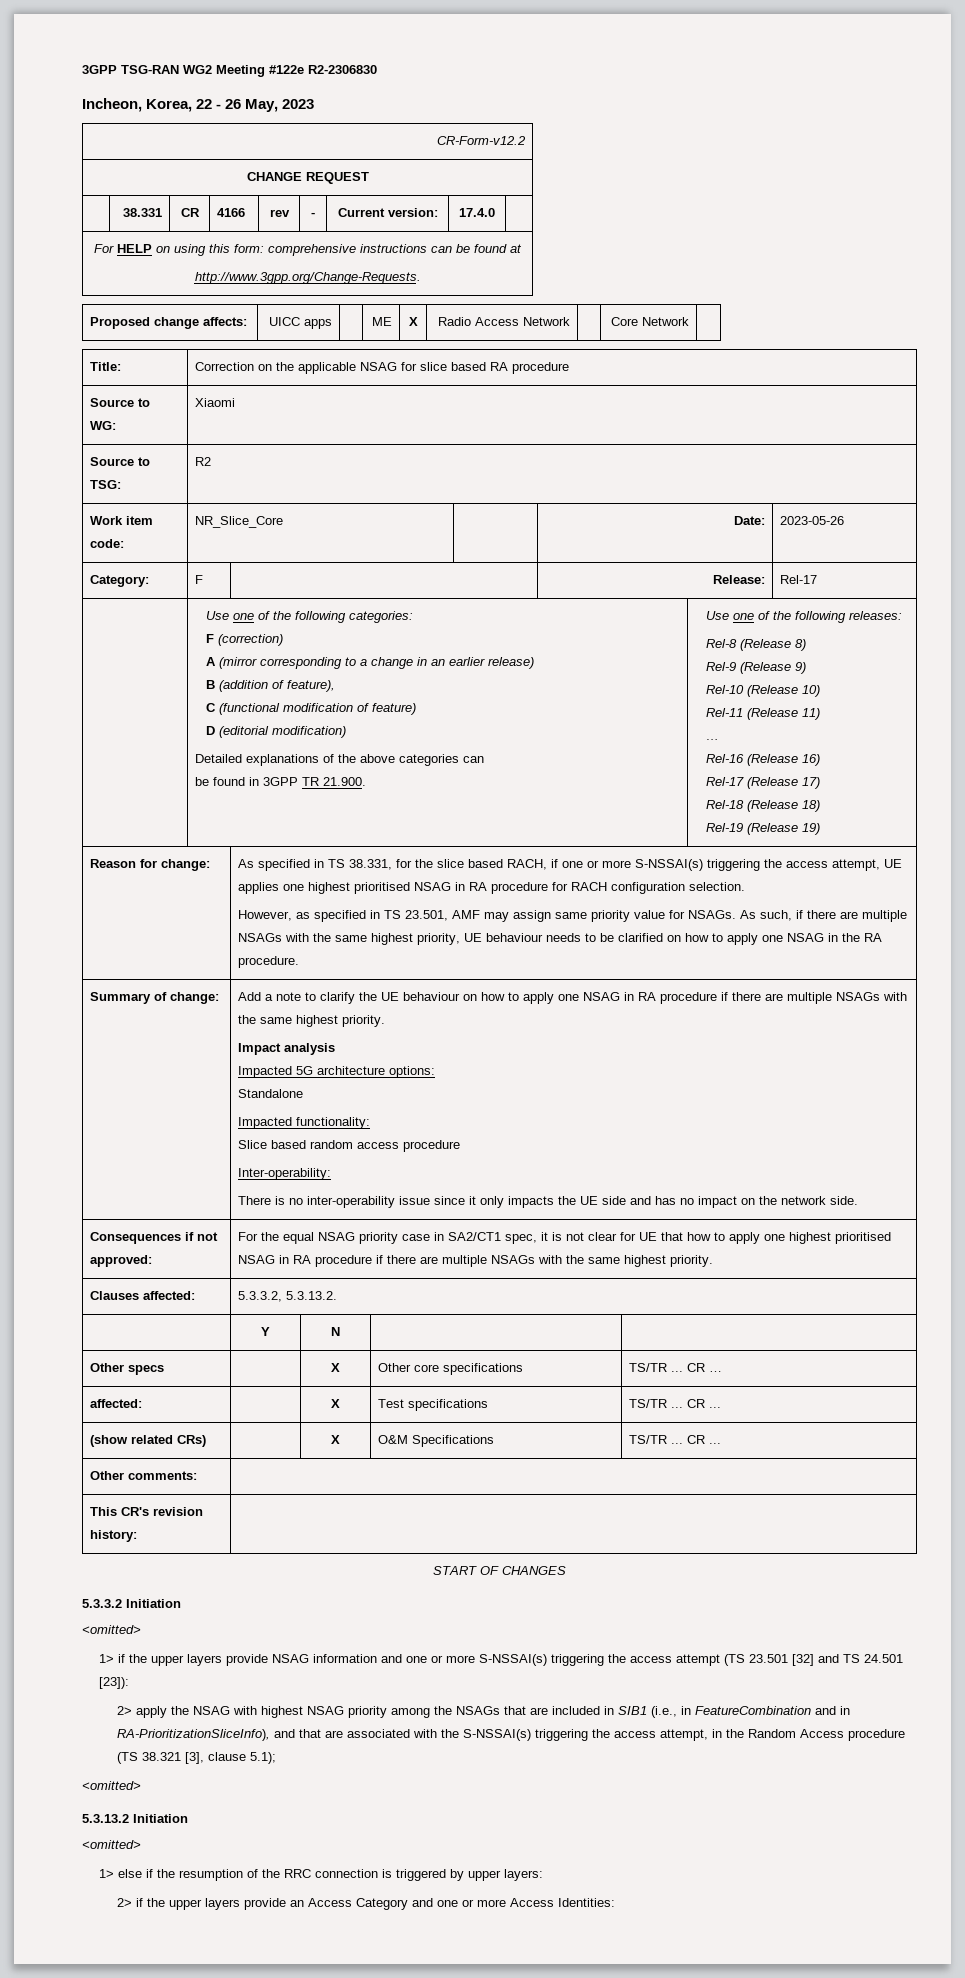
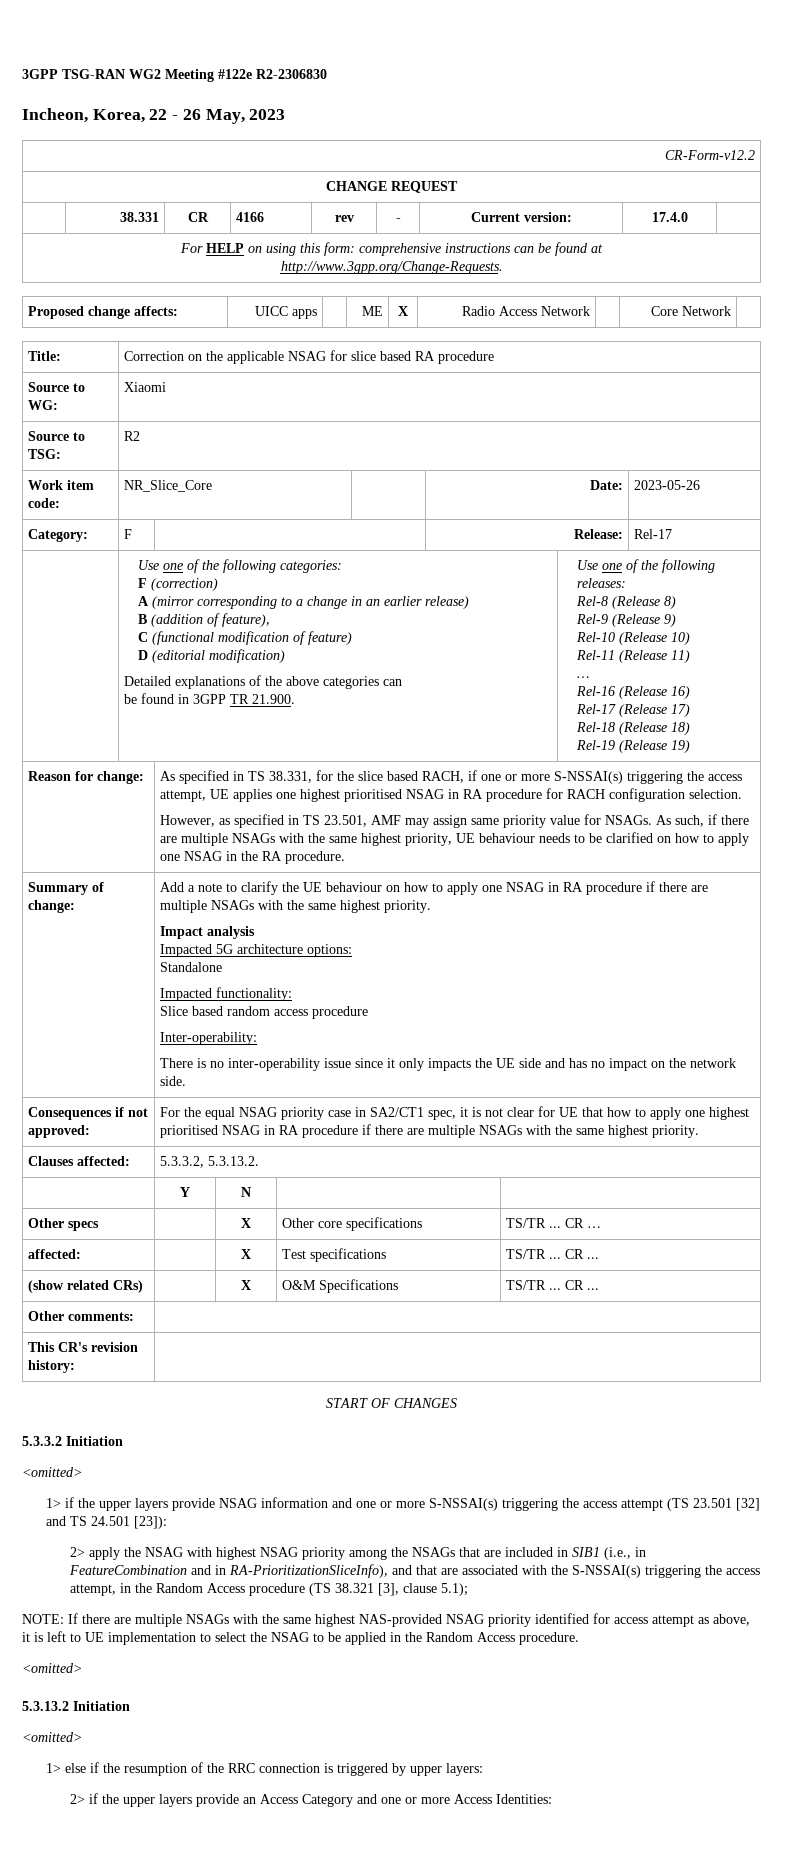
(276, 1758) none -> [22,1613,750,1627] [22,1631,579,1645] // NOTE: If there are multiple NSAGs with the same highest NAS-provided NSAG priority identified for access attempt as above, it is left to UE implementation to select the NSAG to be applied in the Random Access procedure.

